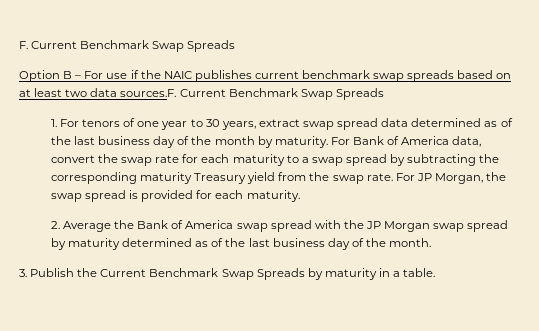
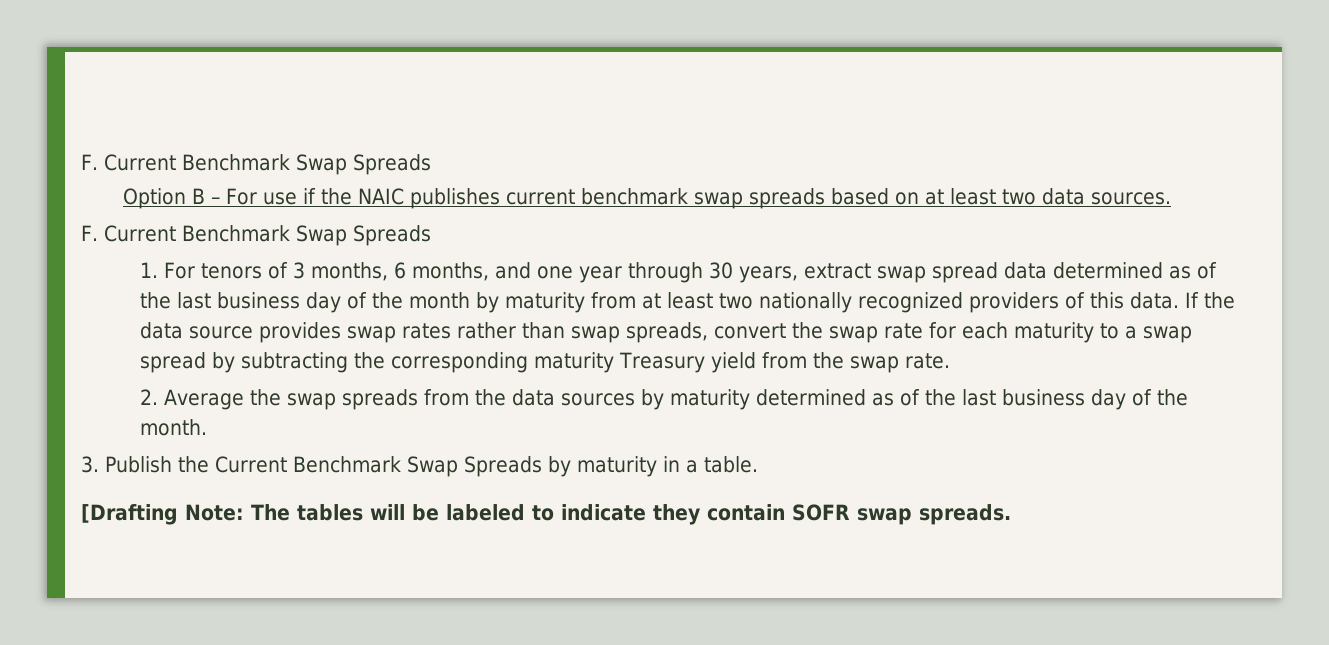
[120,89,177,97] sources.F. -> [1090,192,1171,205] [81,225,98,241] sources. // F.
(136, 122) none -> [292,262,531,281] 3 months, 6 months, and
[190,119,203,127] to -> [627,262,703,283] through
[274,136,482,148] maturity. For Bank of America data, -> [504,292,1235,313] [139,322,708,343] maturity from at least two nationally recognized providers of this data. If the data source provides swap rates rather than swap spreads,
[395,172,507,184] [50,190,300,202] [50,220,509,232] For JP Morgan, the swap spread is provided for each maturity. // 2. Average the Bank of America swap spread with the JP Morgan swap spread -> [139,389,635,410] // 2. Average the swap spreads from the data sources
(436, 272) none -> [81,504,1011,525] // [Drafting Note: The tables will be labeled to indicate they contain SOFR swap spreads.

